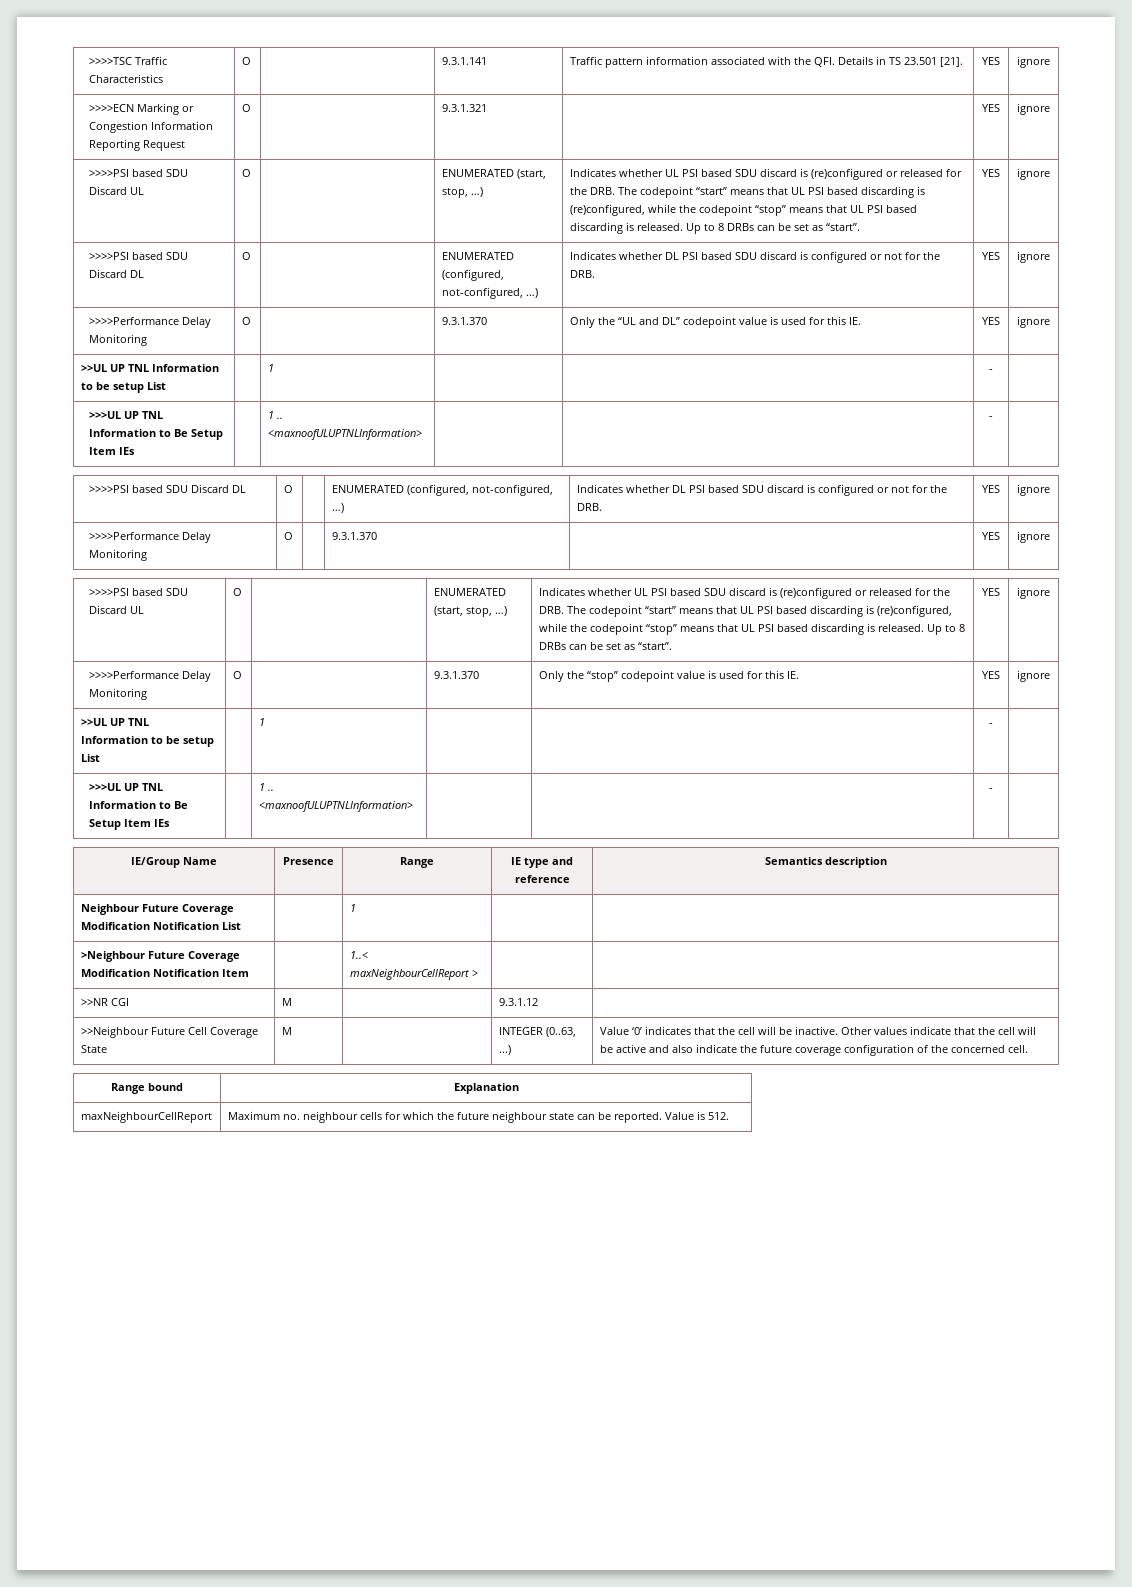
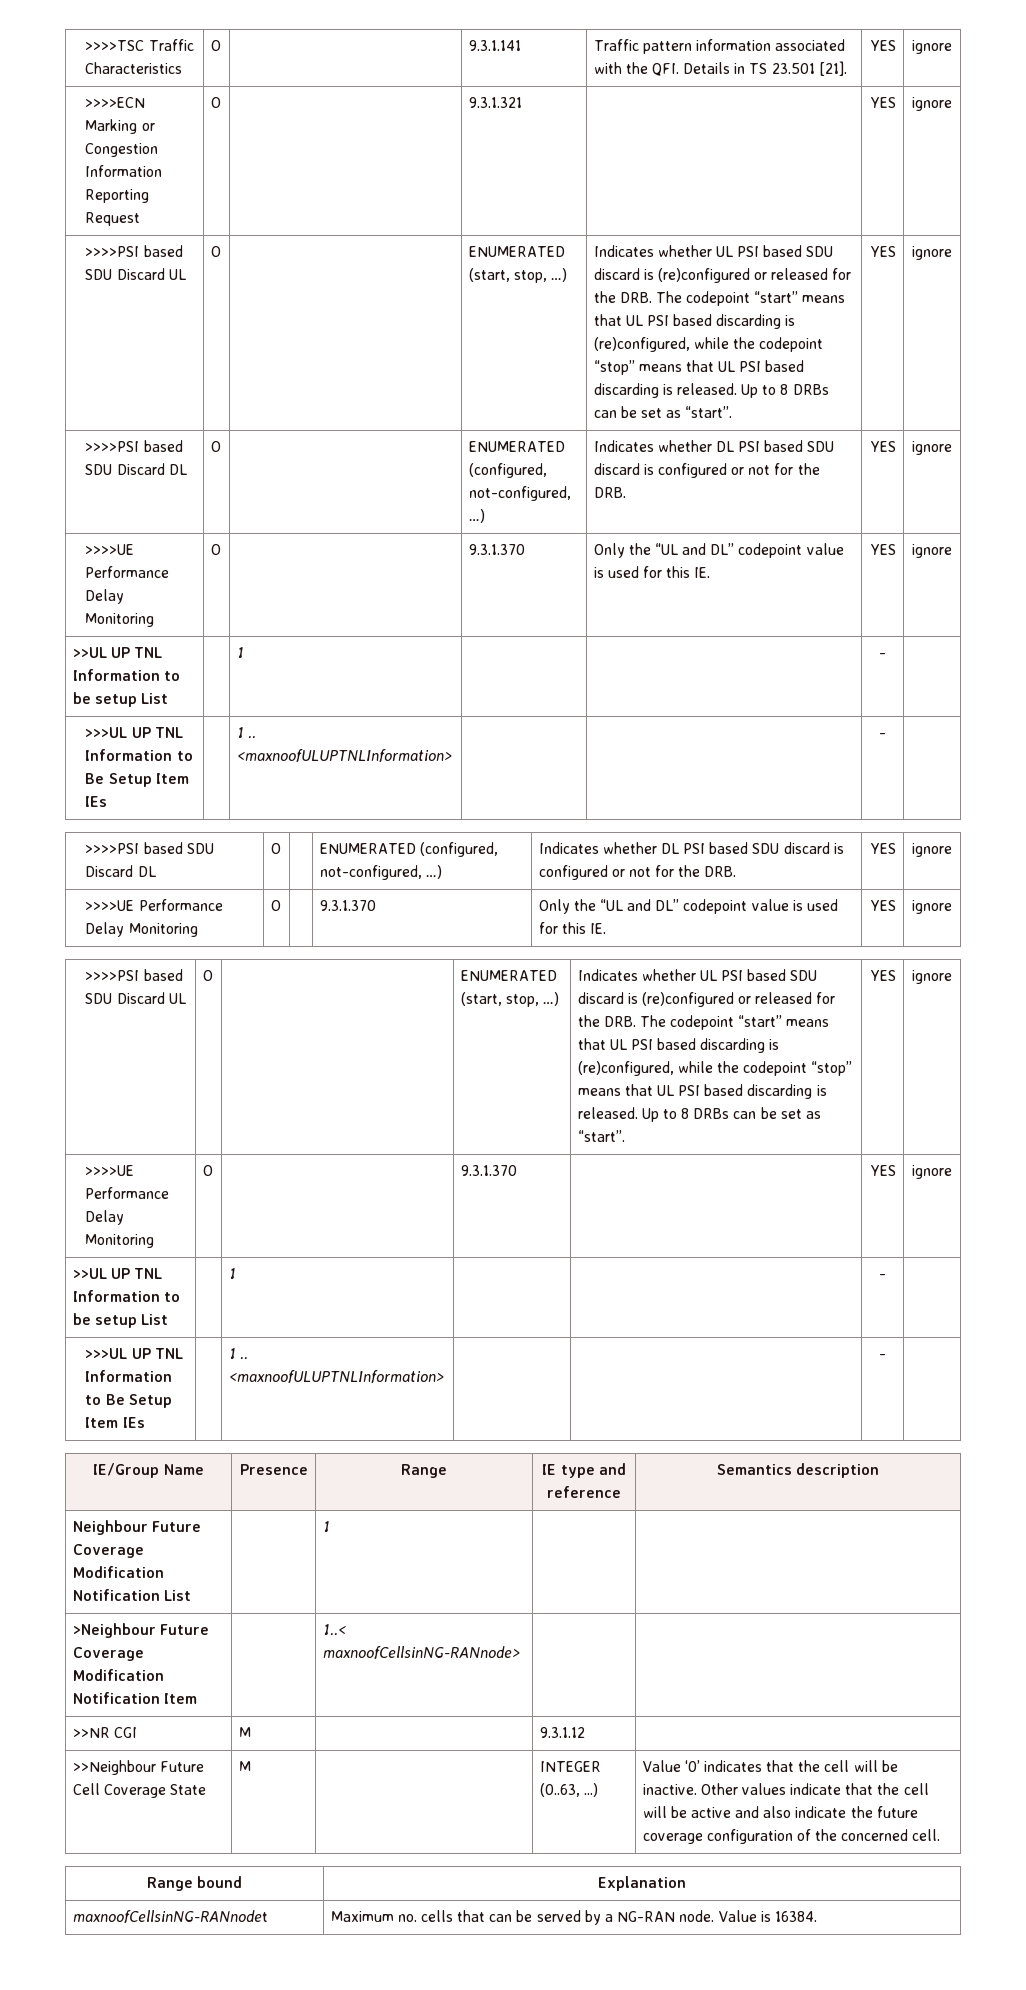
[89,317,180,325] >>>>Performance -> [85,544,135,555] [85,566,170,578] >>>>UE Performance
[89,532,212,543] [89,549,148,561] [283,532,293,540] [331,532,377,540] >>>>Performance Delay Monitoring | O | | 9.3.1.370 | -> [85,899,223,911] [85,922,198,937] [270,900,281,911] [319,900,376,911] [538,899,838,914] [538,922,606,934] >>>>UE Performance Delay Monitoring | O | | 9.3.1.370 | Only the “UL and DL” codepoint value is used for this IE.
[89,671,212,682] [89,688,148,700] [232,671,242,679] [433,671,479,679] [538,670,799,682] >>>>Performance Delay Monitoring | O | | 9.3.1.370 | Only the “stop” codepoint value is used for this IE. -> [85,1165,135,1176] [85,1187,170,1199] [85,1210,125,1225] [85,1234,155,1248] [202,1165,213,1176] [460,1165,517,1176] >>>>UE Performance Delay Monitoring | O | | 9.3.1.370 |
[349,969,478,980] maxNeighbourCellReport > -> [322,1646,520,1659] maxnoofCellsinNG-RANnode>
[80,1111,212,1123] maxNeighbourCellReport -> [72,1910,268,1923] maxnoofCellsinNG-RANnodet
[302,1111,662,1123] neighbour cells for which the future neighbour state can be reported. -> [420,1910,715,1925] cells that can be served by a NG-RAN node.
[707,1112,729,1120] 512. -> [774,1911,817,1922] 16384.

